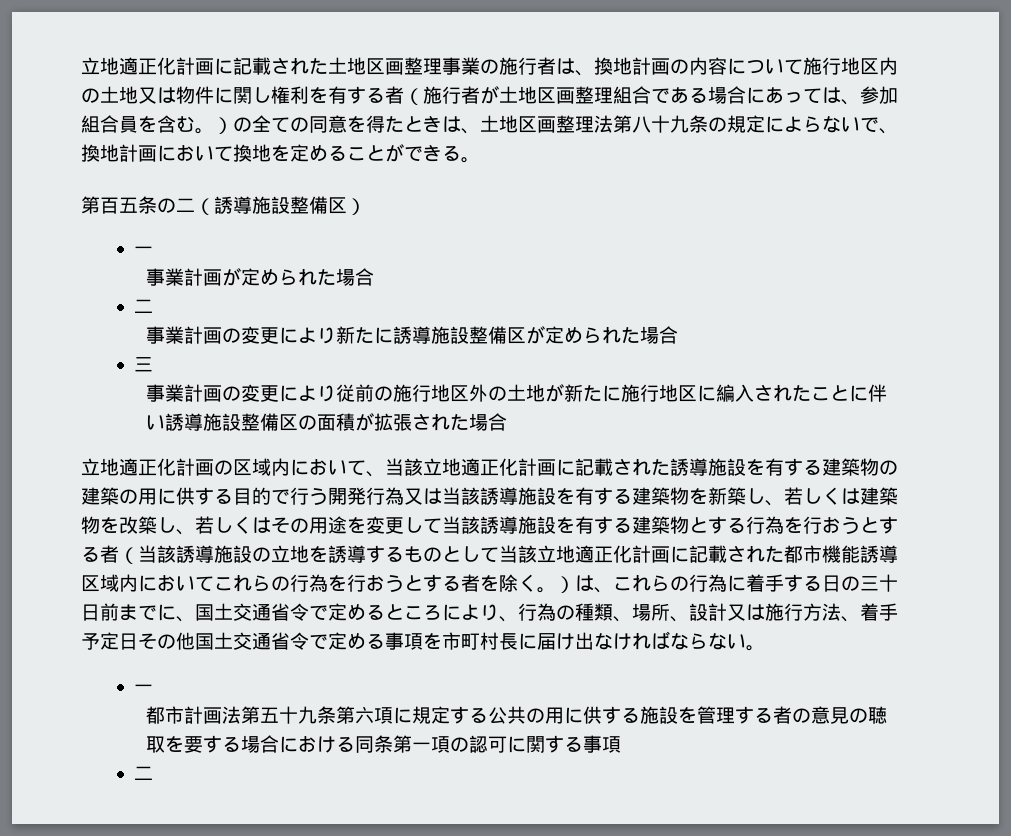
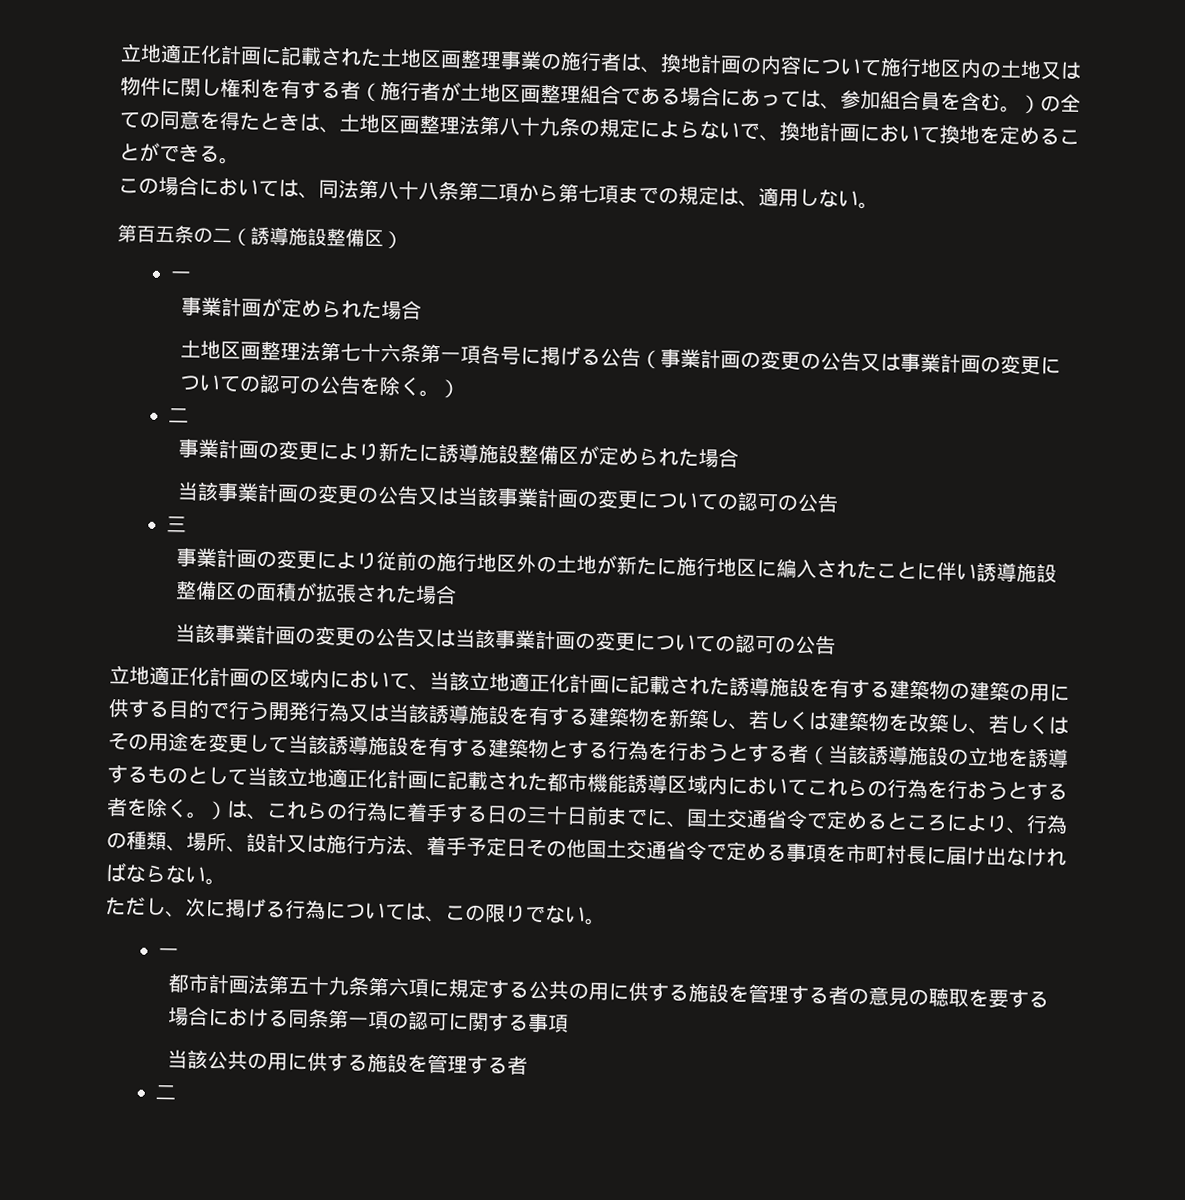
(480, 160) none -> [118,176,879,210] // この場合においては、同法第八十八条第二項から第七項までの規定は、適用しない。
(375, 277) none -> [179,339,1061,375] [178,373,461,399] // 土地区画整理法第七十六条第一項各号に掲げる公告（事業計画の変更の公告又は事業計画の変更についての認可の公告を除く。）
(679, 335) none -> [176,481,839,513] // 当該事業計画の変更の公告又は当該事業計画の変更についての認可の公告
(508, 422) none -> [174,623,836,655] // 当該事業計画の変更の公告又は当該事業計画の変更についての認可の公告
(765, 648) none -> [105,896,606,926] // ただし、次に掲げる行為については、この限りでない。
(622, 744) none -> [166,1049,528,1075] // 当該公共の用に供する施設を管理する者

